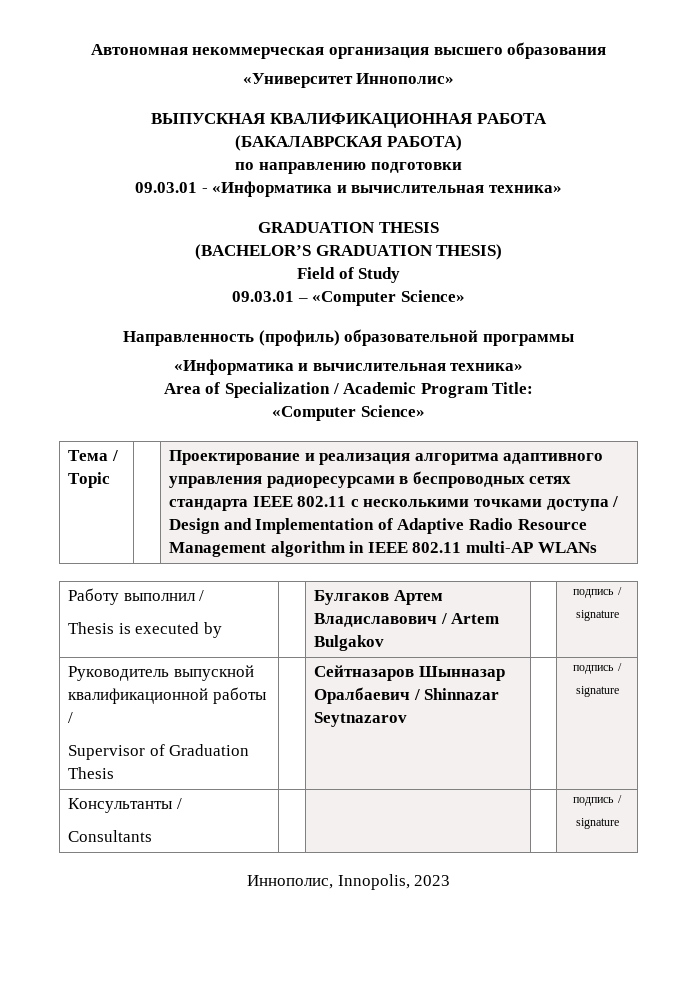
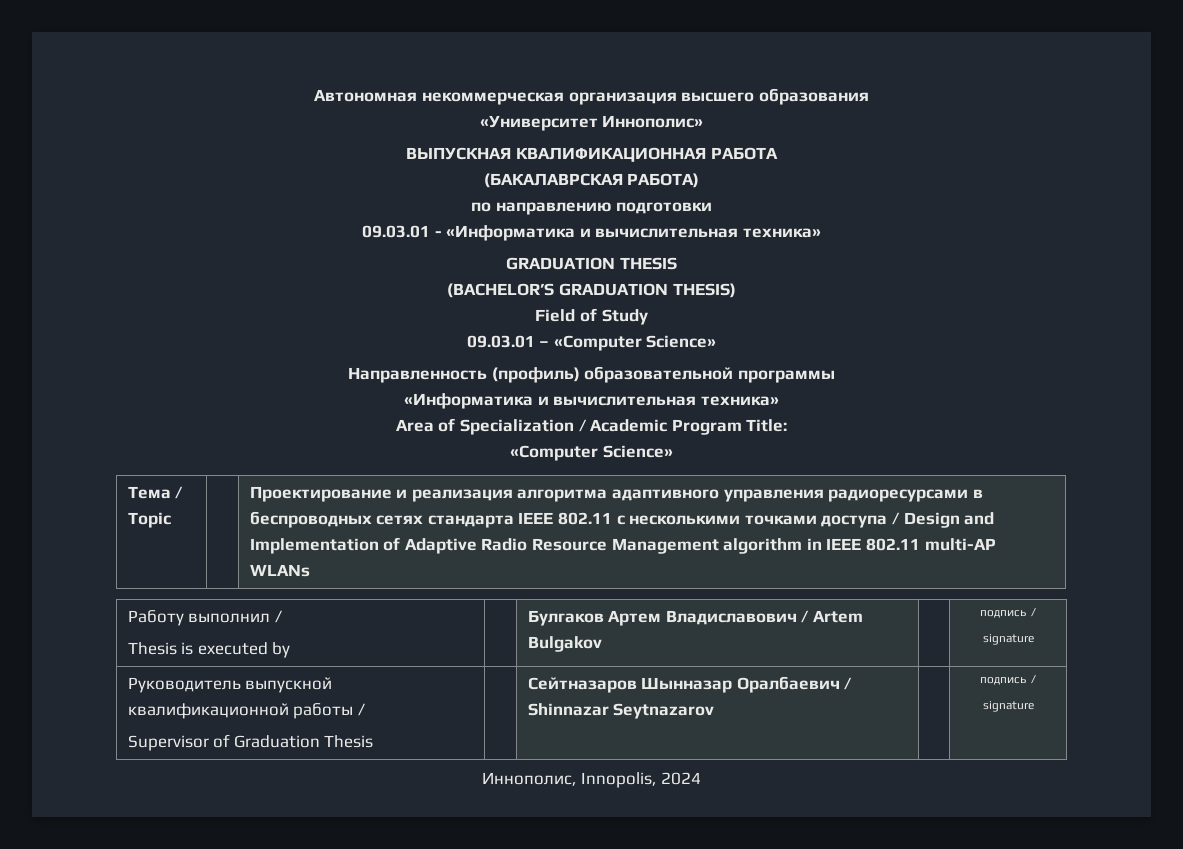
[67,798,182,813] [67,830,152,842] [573,795,622,806] [575,818,619,829] // Консультанты / // Consultants | | | | подпись / signature -> (1034, 706) none
[414,875,451,886] 2023 -> [660,772,701,785] 2024

